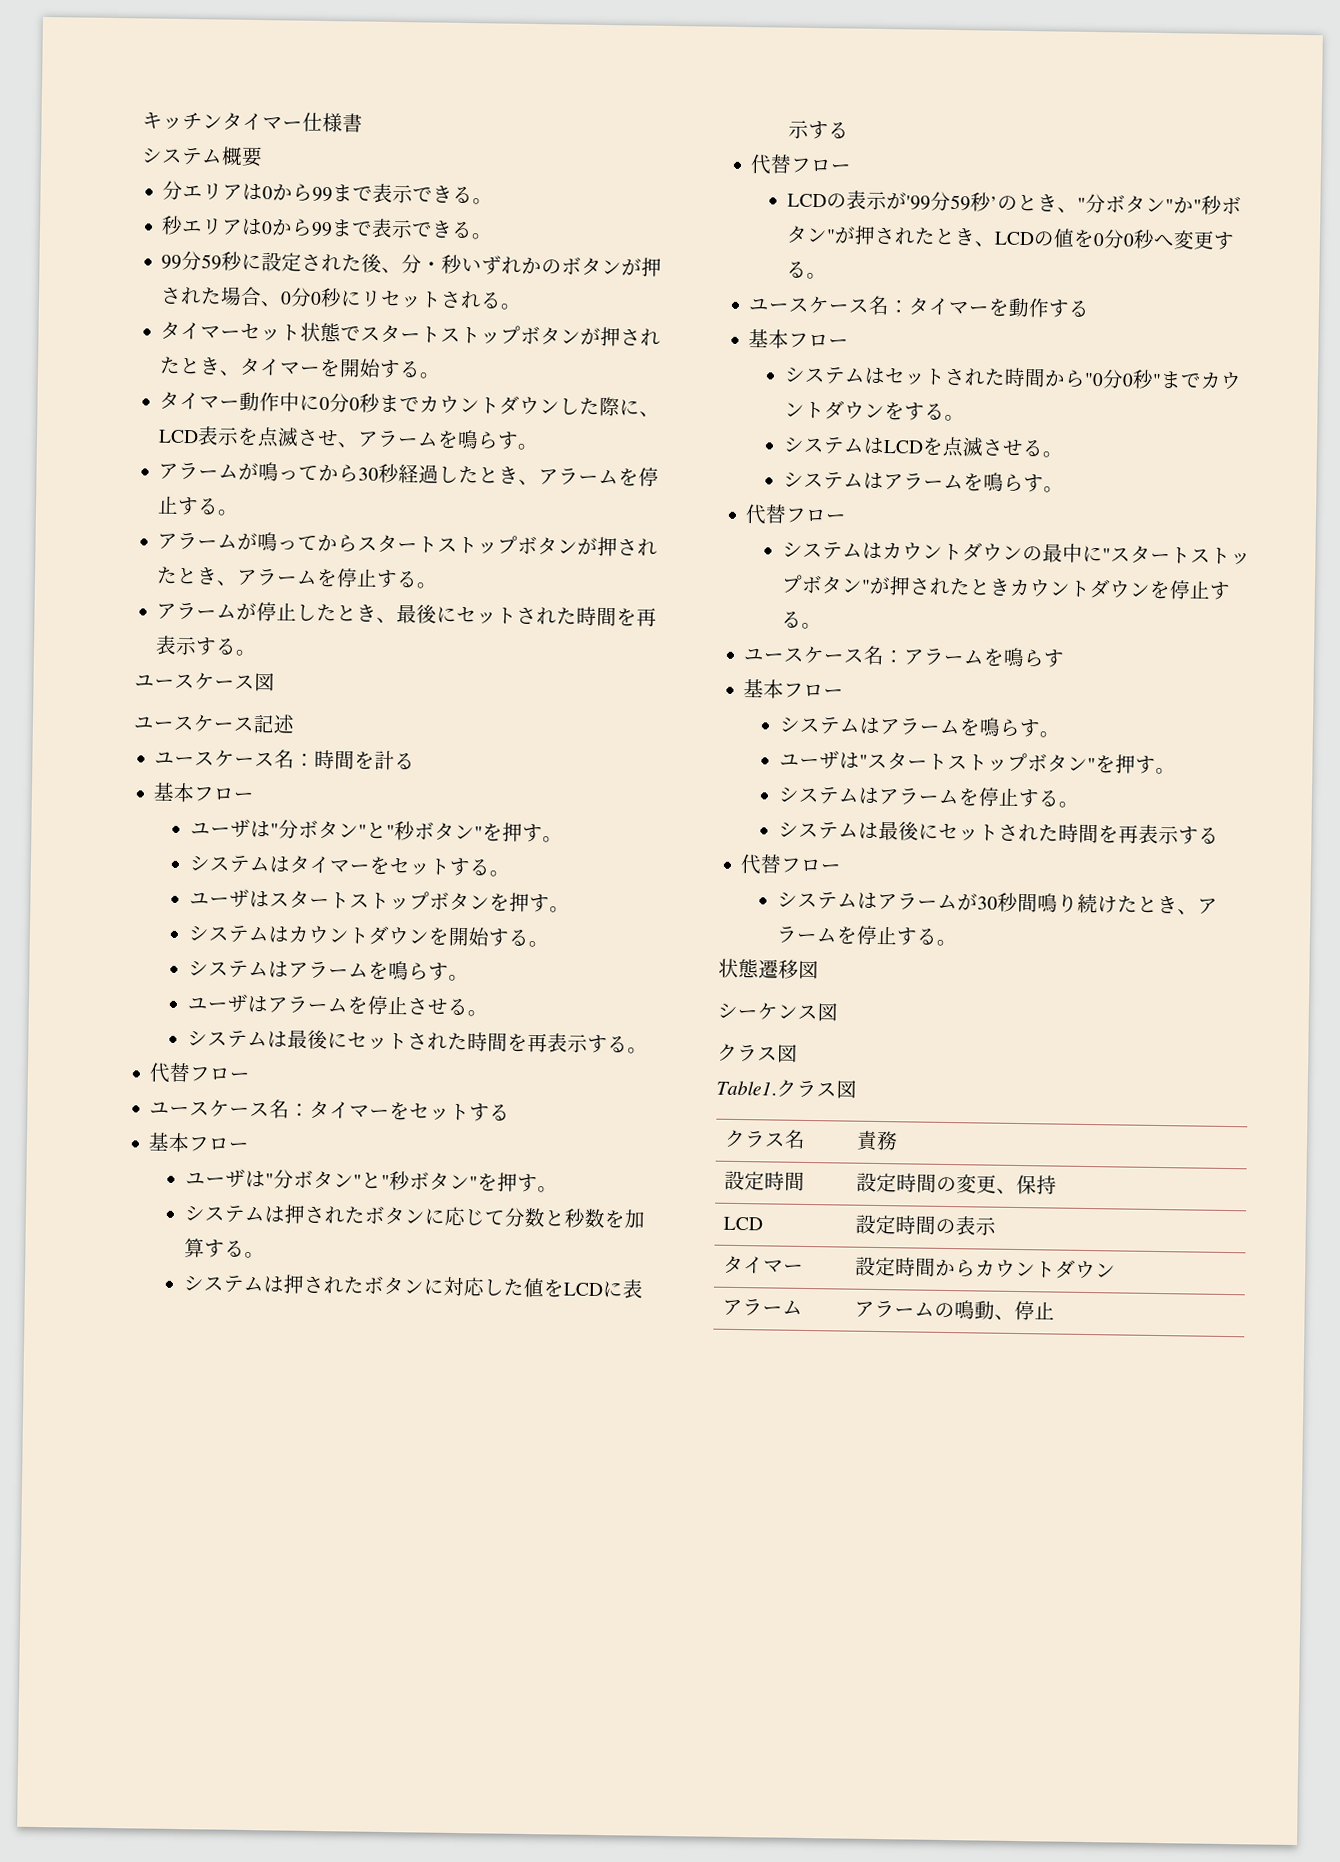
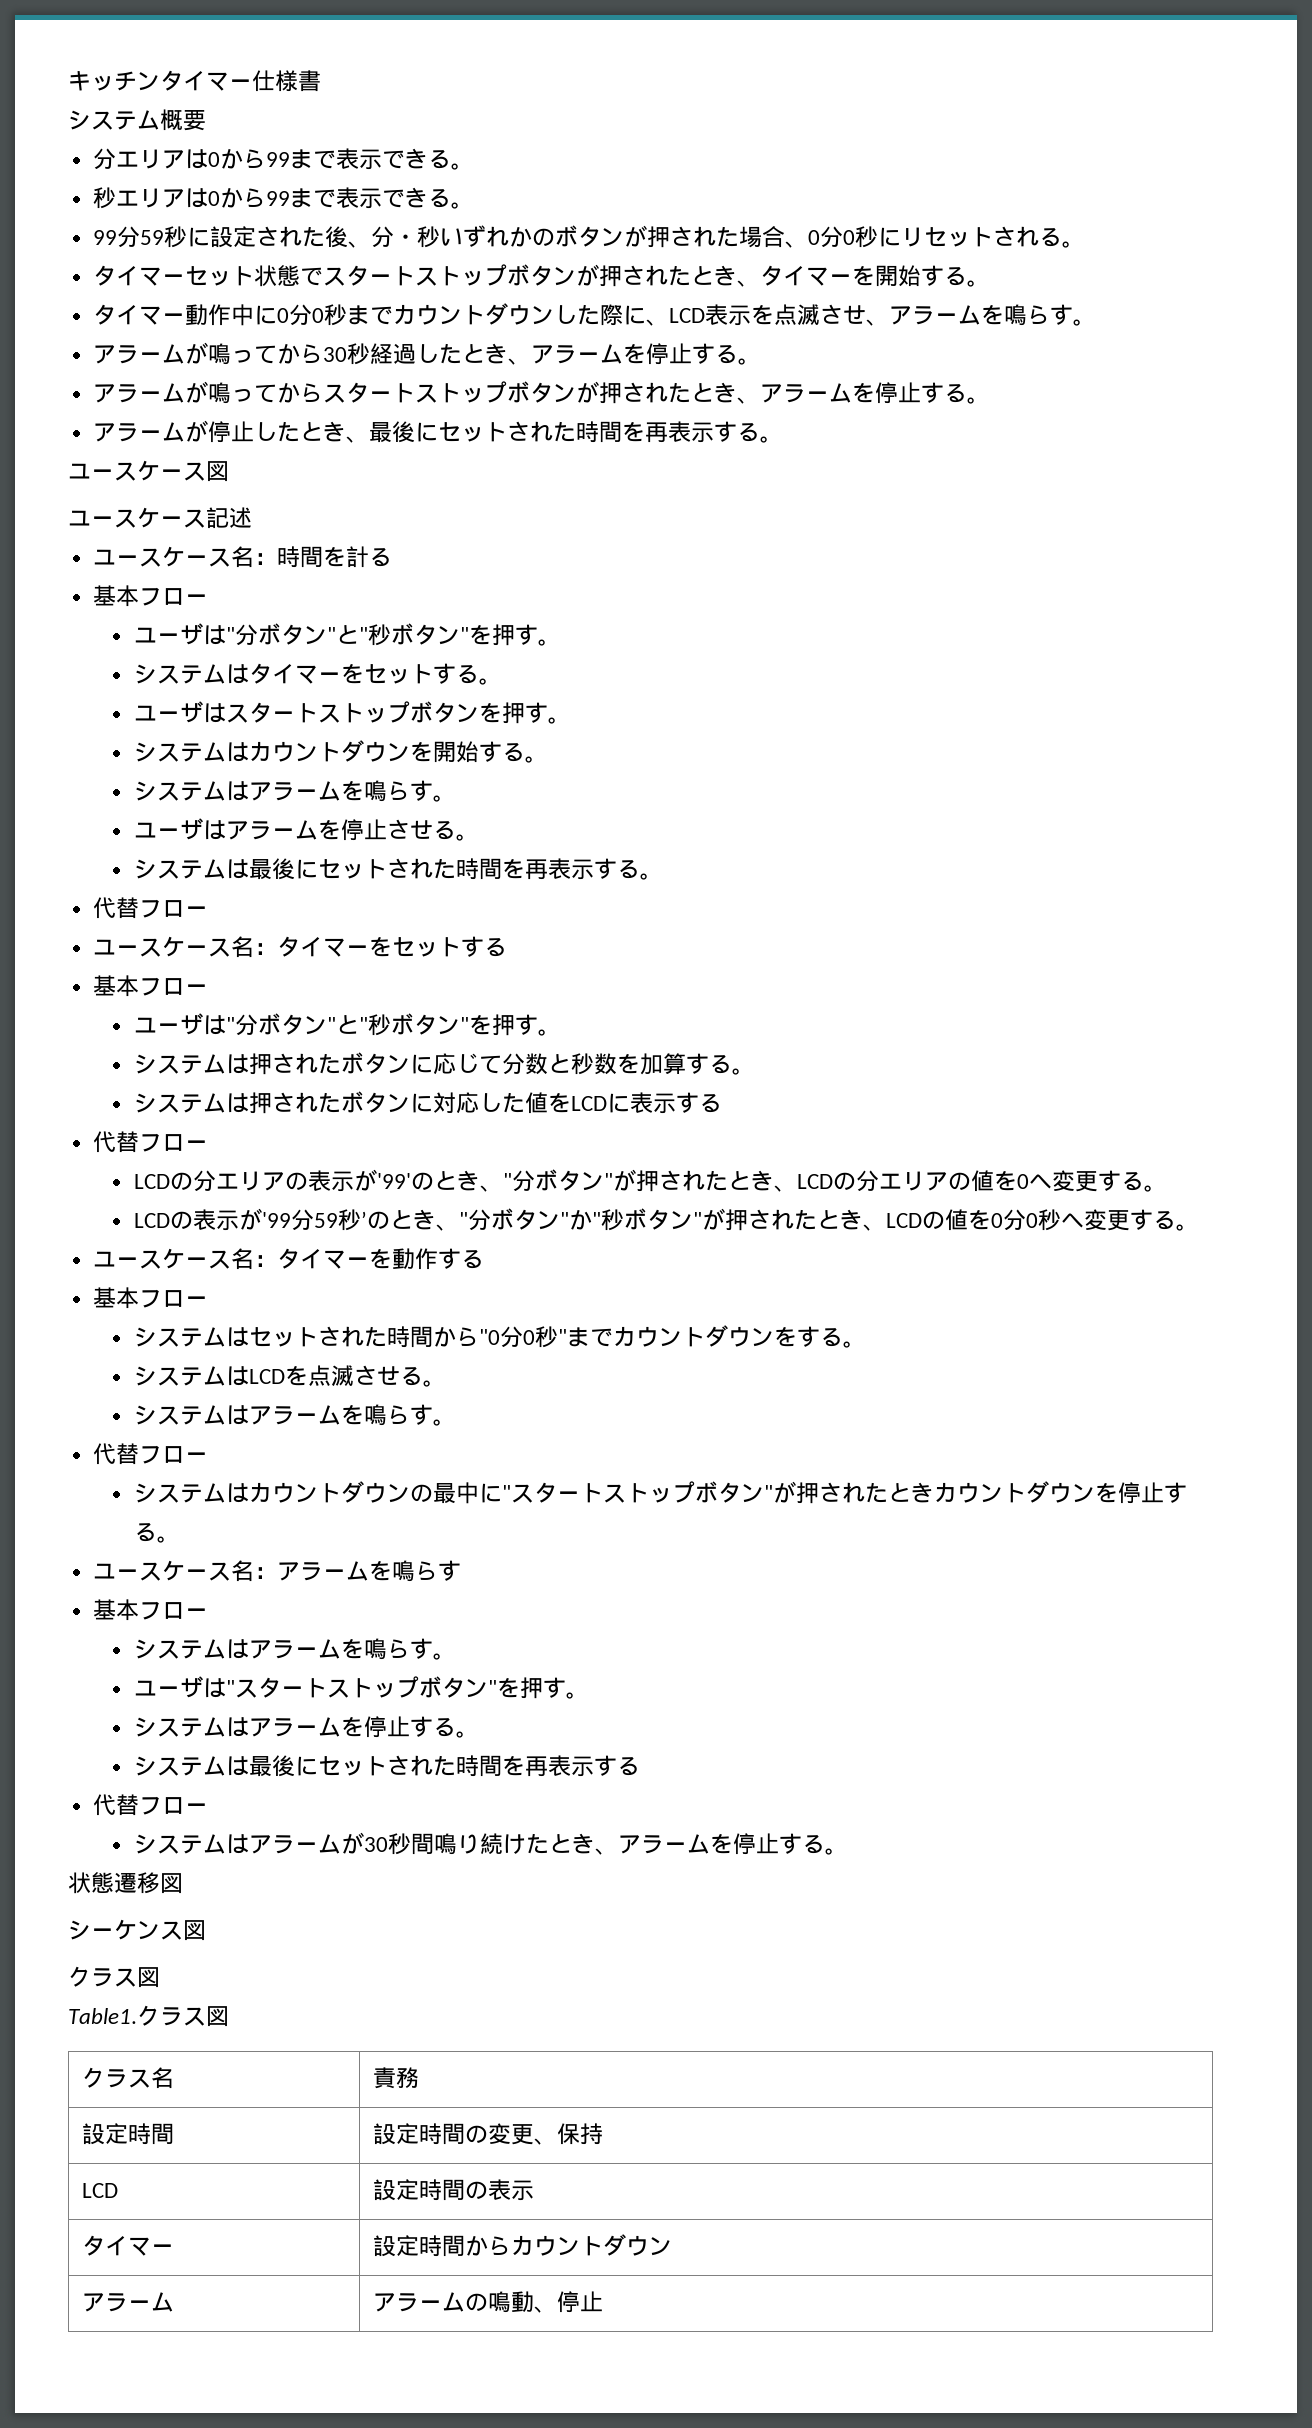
(853, 168) none -> [133,1169,1167,1192] // LCDの分エリアの表示が'99'のとき、"分ボタン"が押されたとき、LCDの分エリアの値を0へ変更する。

